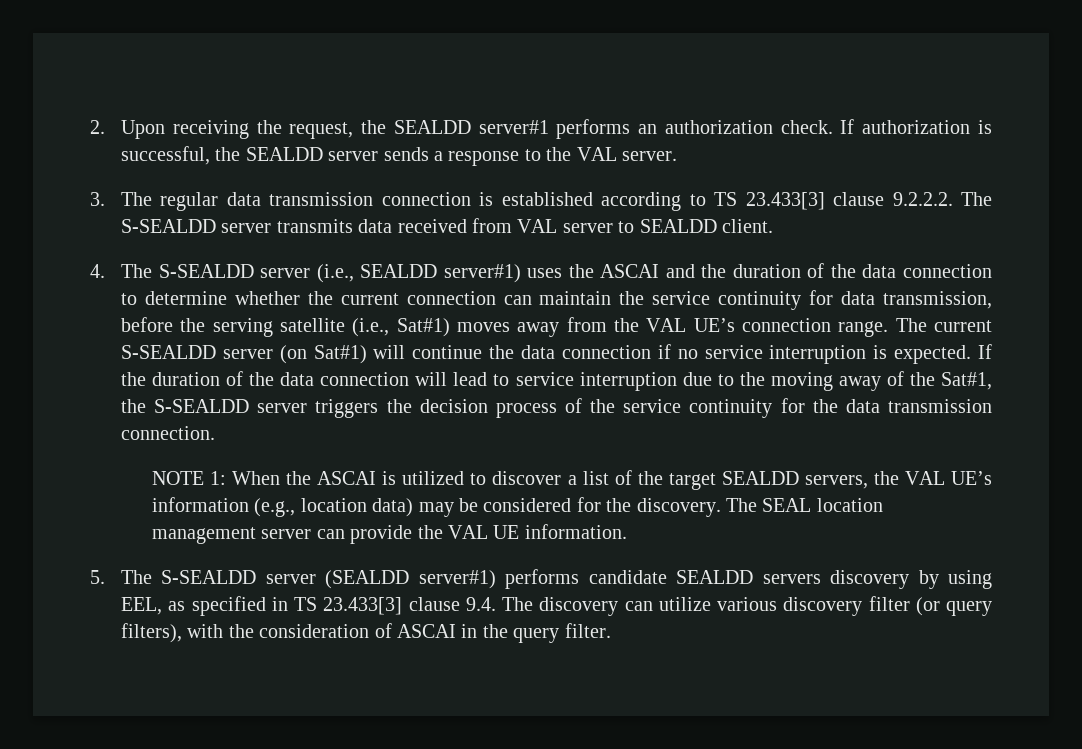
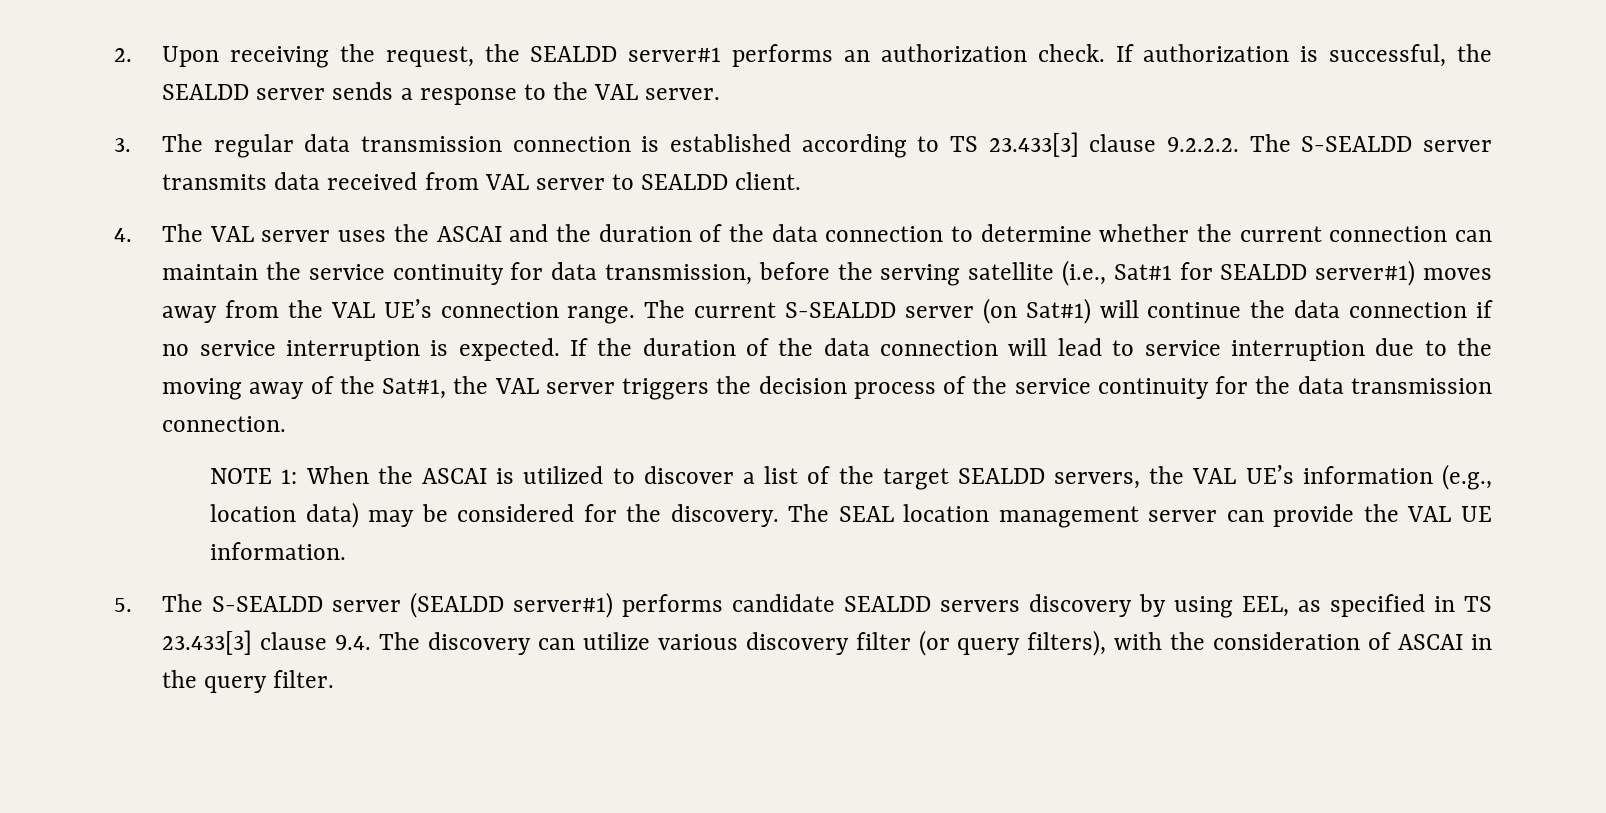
[158,264,521,283] S-SEALDD server (i.e., SEALDD server#1) -> [209,226,331,242] VAL server
[396,318,450,337] Sat#1) -> [1113,260,1416,286] Sat#1 for SEALDD server#1)
[154,399,250,413] S-SEALDD -> [494,378,539,394] VAL

